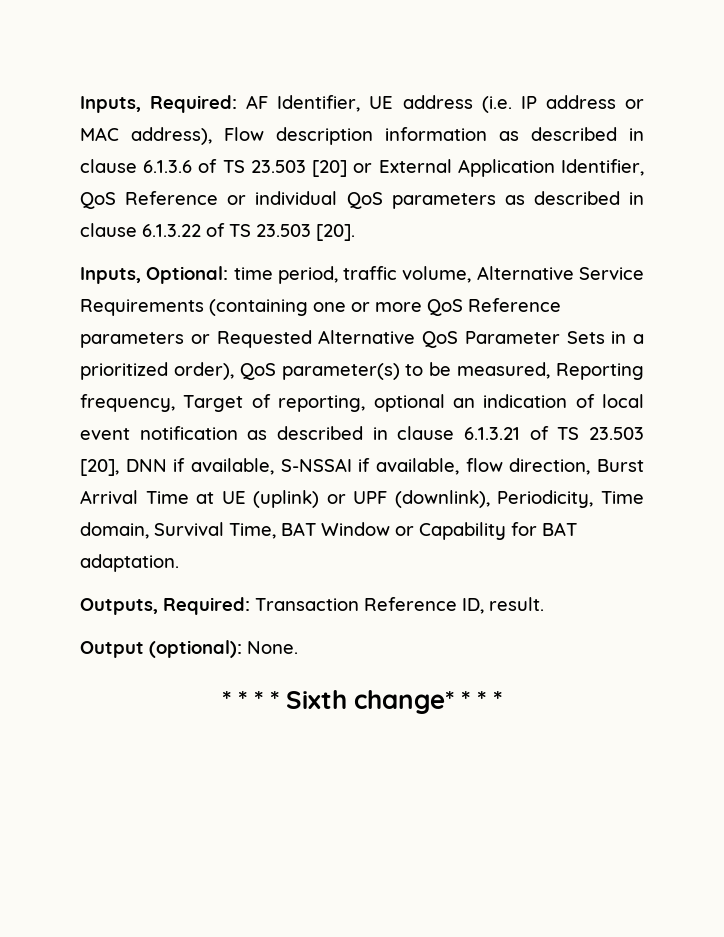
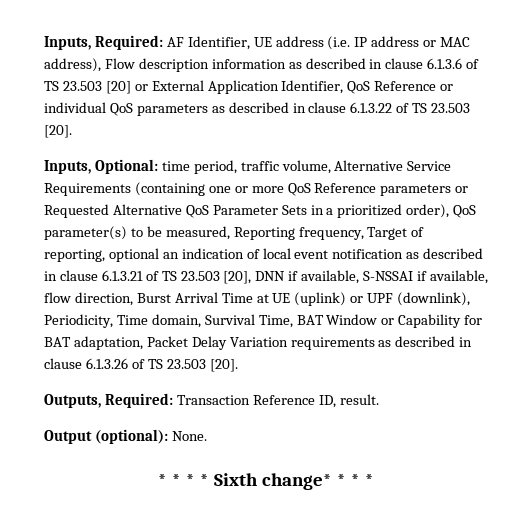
[80,554,179,572] adaptation. -> [73,336,473,350] [44,358,238,372] adaptation, Packet Delay Variation requirements as described in clause 6.1.3.26 of TS 23.503 [20].

